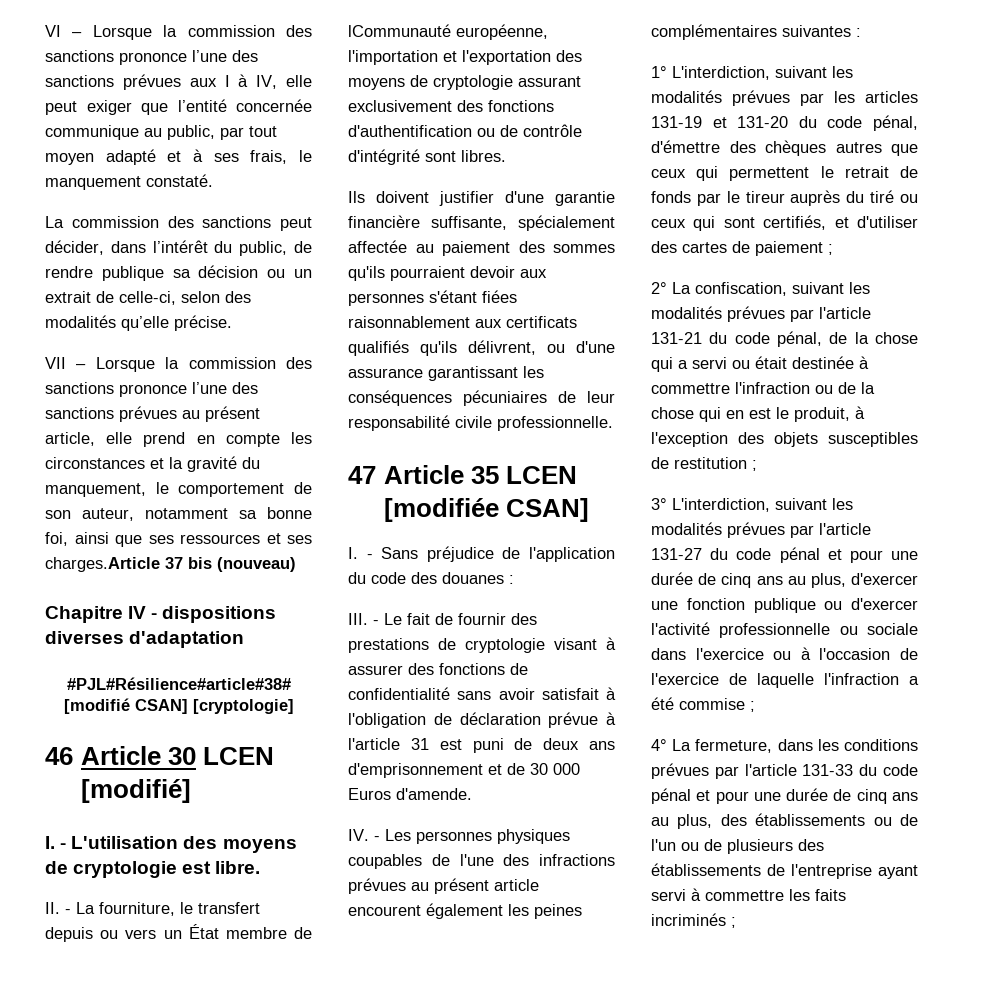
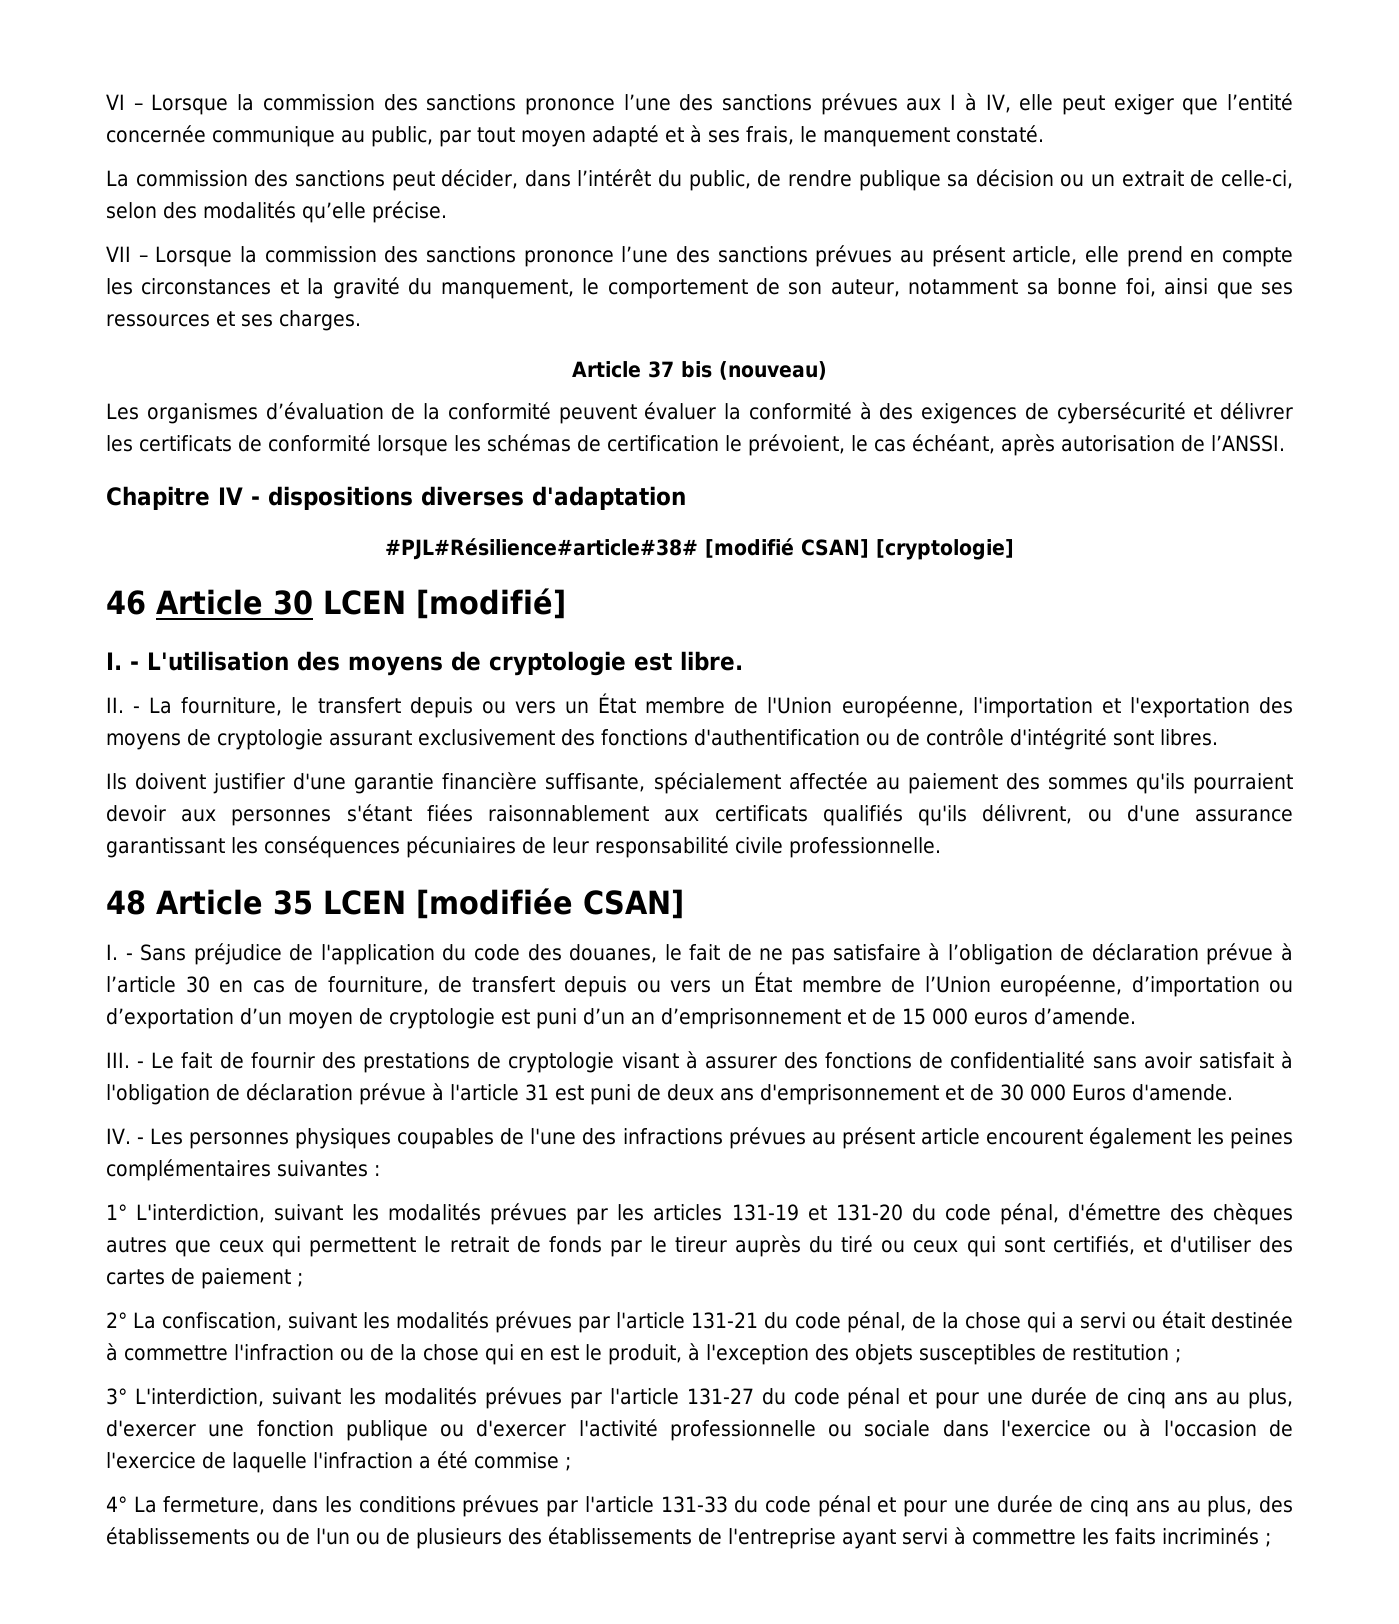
[45,557,160,572] charges.Article -> [279,310,361,331] [572,361,641,378] charges. // Article
(296, 564) none -> [106,402,1293,424] [106,434,1285,456] // Les organismes d’évaluation de la conformité peuvent évaluer la conformité à des exigences de cybersécurité et délivrer les certificats de conformité lorsque les schémas de certification le prévoient, le cas échéant, après autorisation de l’ANSSI.
[348,24,451,37] lCommunauté -> [767,697,833,714] l'Union
[348,466,376,484] 47 -> [106,890,146,915] 48
[442,572,514,584] douanes : -> [569,943,1293,965] [106,972,1293,997] [106,1008,1136,1029] douanes, le fait de ne pas satisfaire à l’obligation de déclaration prévue à l’article 30 en cas de fourniture, de transfert depuis ou vers un État membre de l’Union européenne, d’importation ou d’exportation d’un moyen de cryptologie est puni d’un an d’emprisonnement et de 15 000 euros d’amende.

